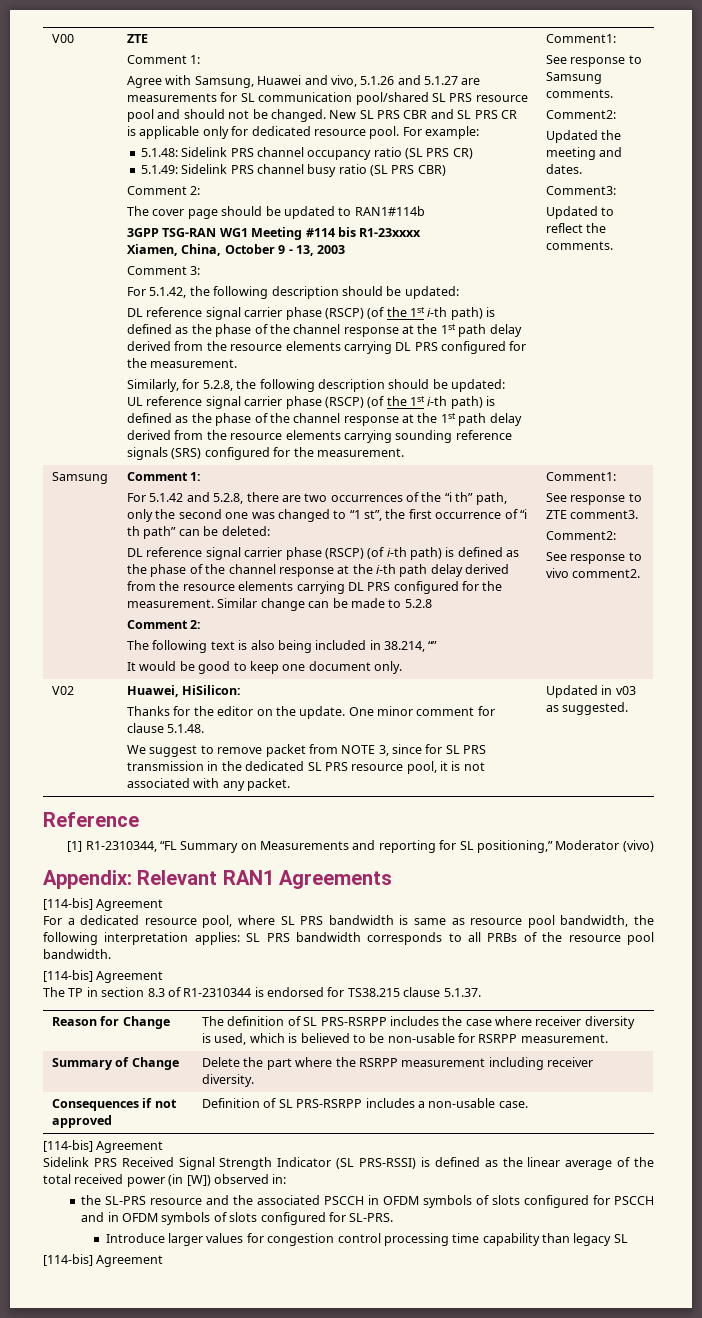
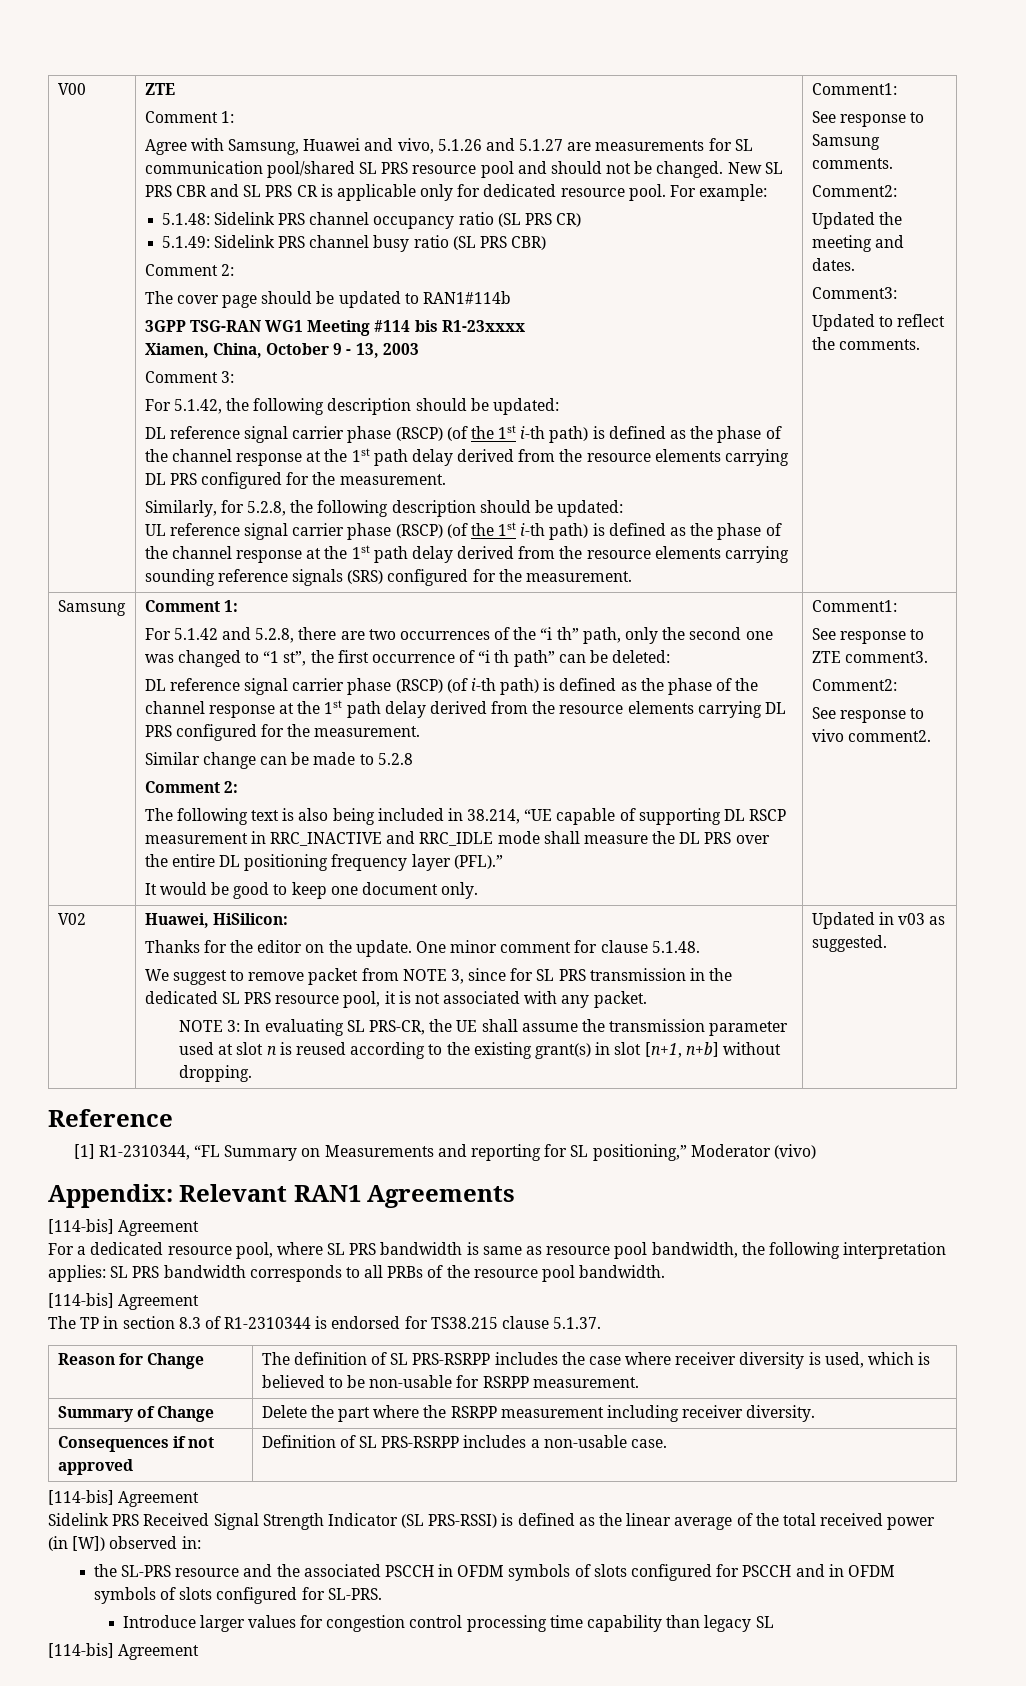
[376,564,397,574] i-th -> [324,700,343,714] 1st
(215, 603) none -> (421, 731) //
[428,641,438,650] “” -> [524,808,787,825] [144,831,770,846] [144,854,503,871] “UE capable of supporting DL RSCP measurement in RRC_INACTIVE and RRC_IDLE mode shall measure the DL PRS over the entire DL positioning frequency layer (PFL).”
(291, 784) none -> [179,1019,789,1036] [179,1042,781,1059] [179,1065,253,1082] // NOTE 3: In evaluating SL PRS-CR, the UE shall assume the transmission parameter used at slot n is reused according to the existing grant(s) in slot [n+1, n+b] without dropping.

